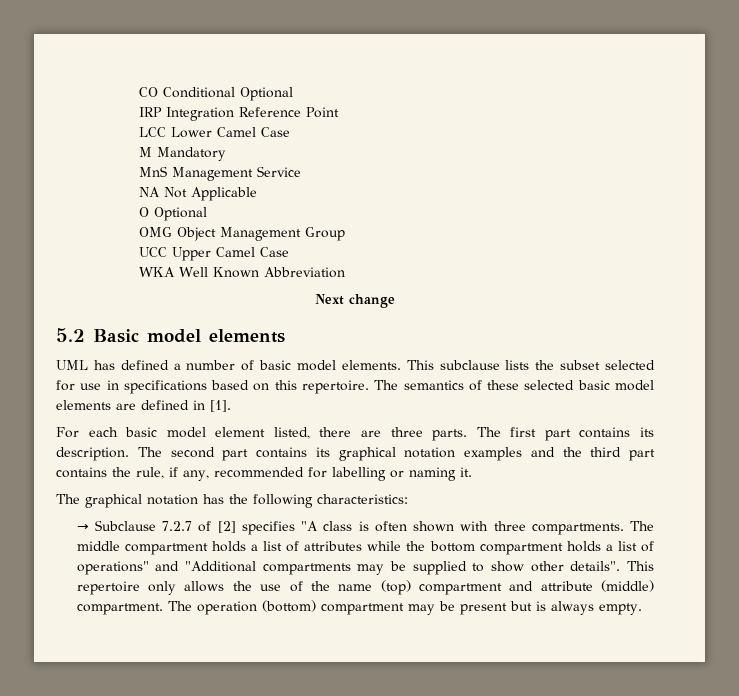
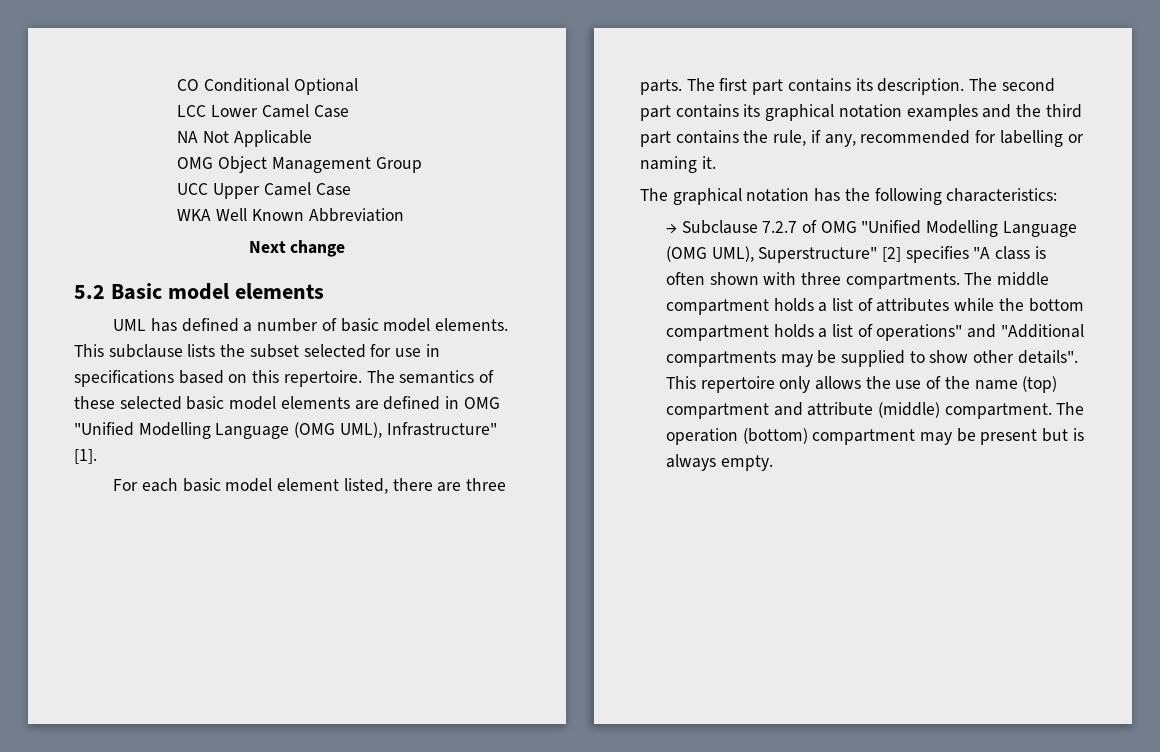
[138,107,339,121] // IRP Integration Reference Point -> (358, 86) none
[138,147,226,161] [138,166,301,181] // M Mandatory // MnS Management Service -> (349, 111) none
[138,207,207,221] // O Optional -> (312, 138) none
(205, 405) none -> [463,397,500,409] [74,422,497,439] OMG "Unified Modelling Language (OMG UML), Infrastructure"
(212, 526) none -> [820,220,1077,237] [665,246,878,263] OMG "Unified Modelling Language (OMG UML), Superstructure"

